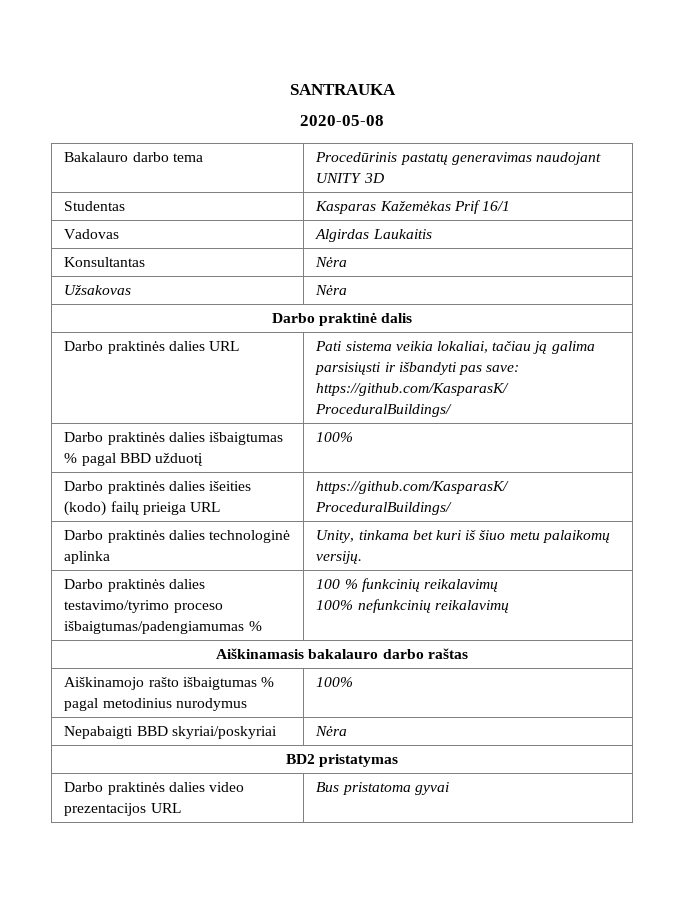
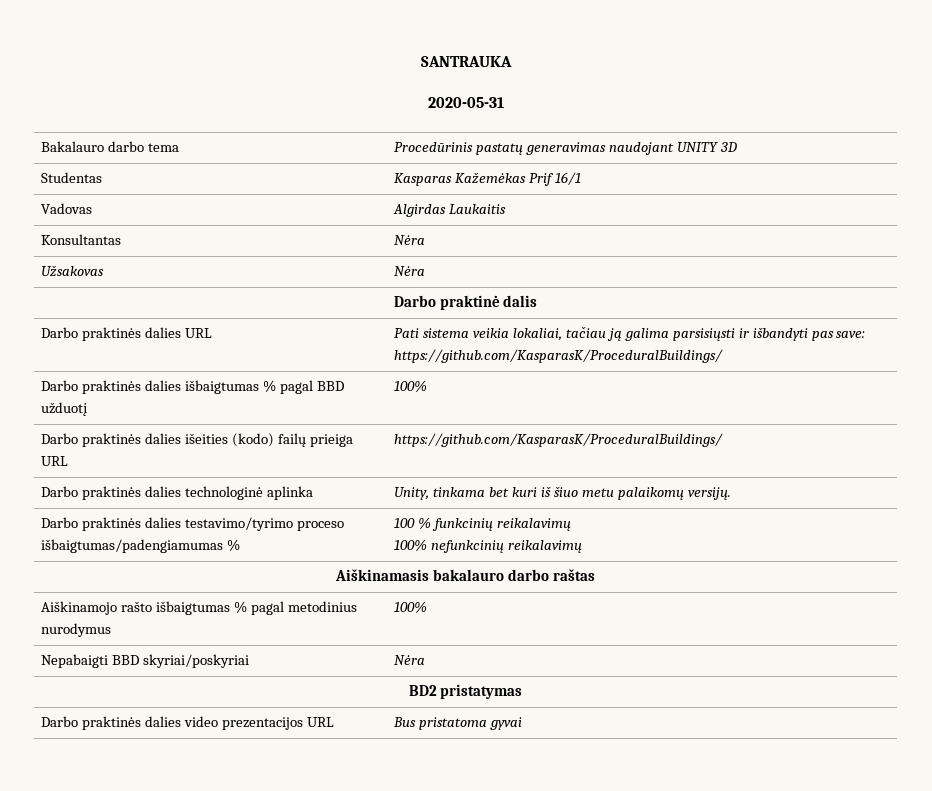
[300,115,384,126] 2020-05-08 -> [428,97,504,108] 2020-05-31

